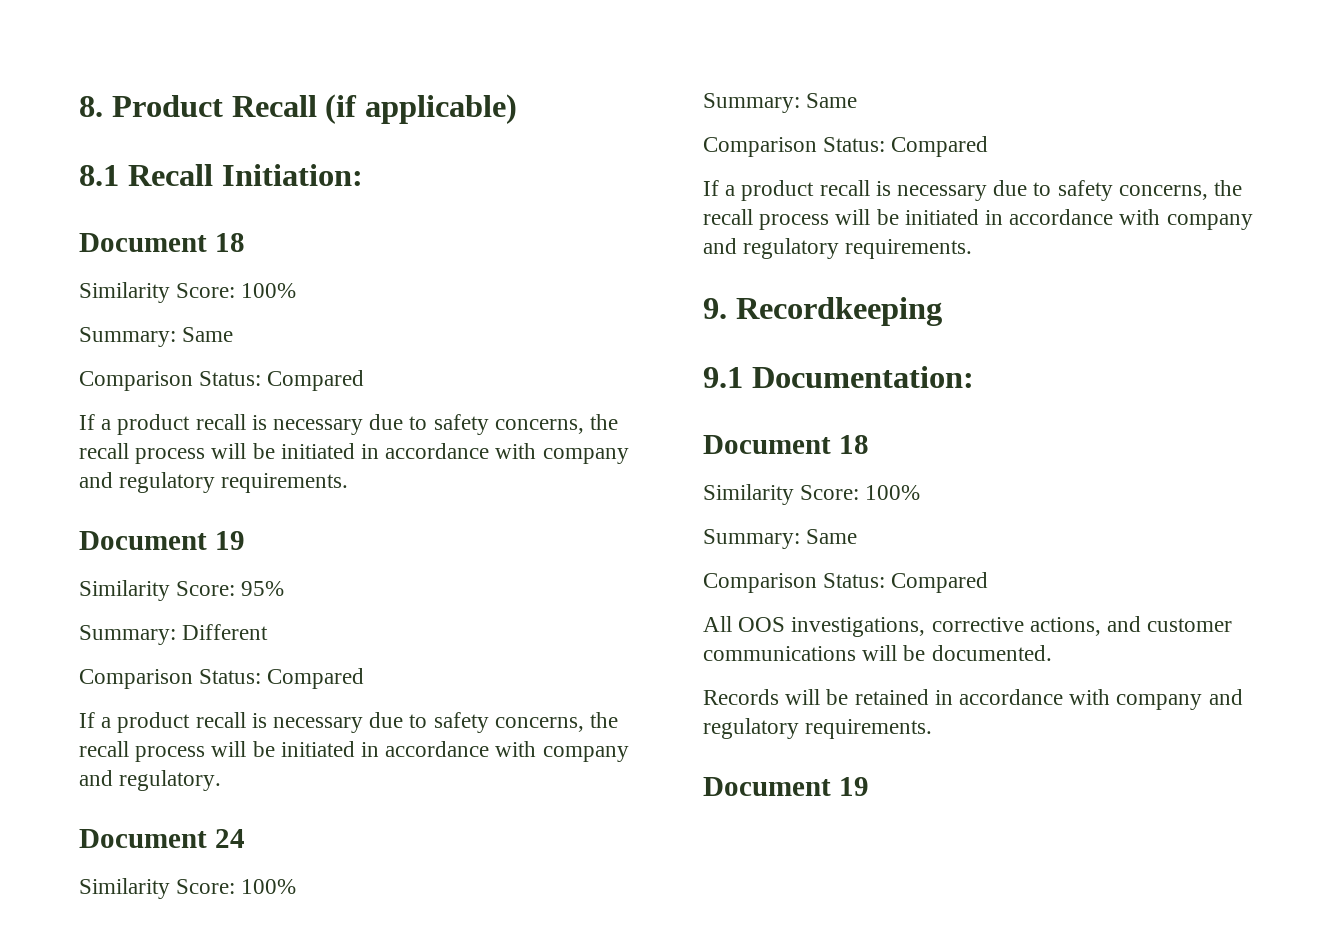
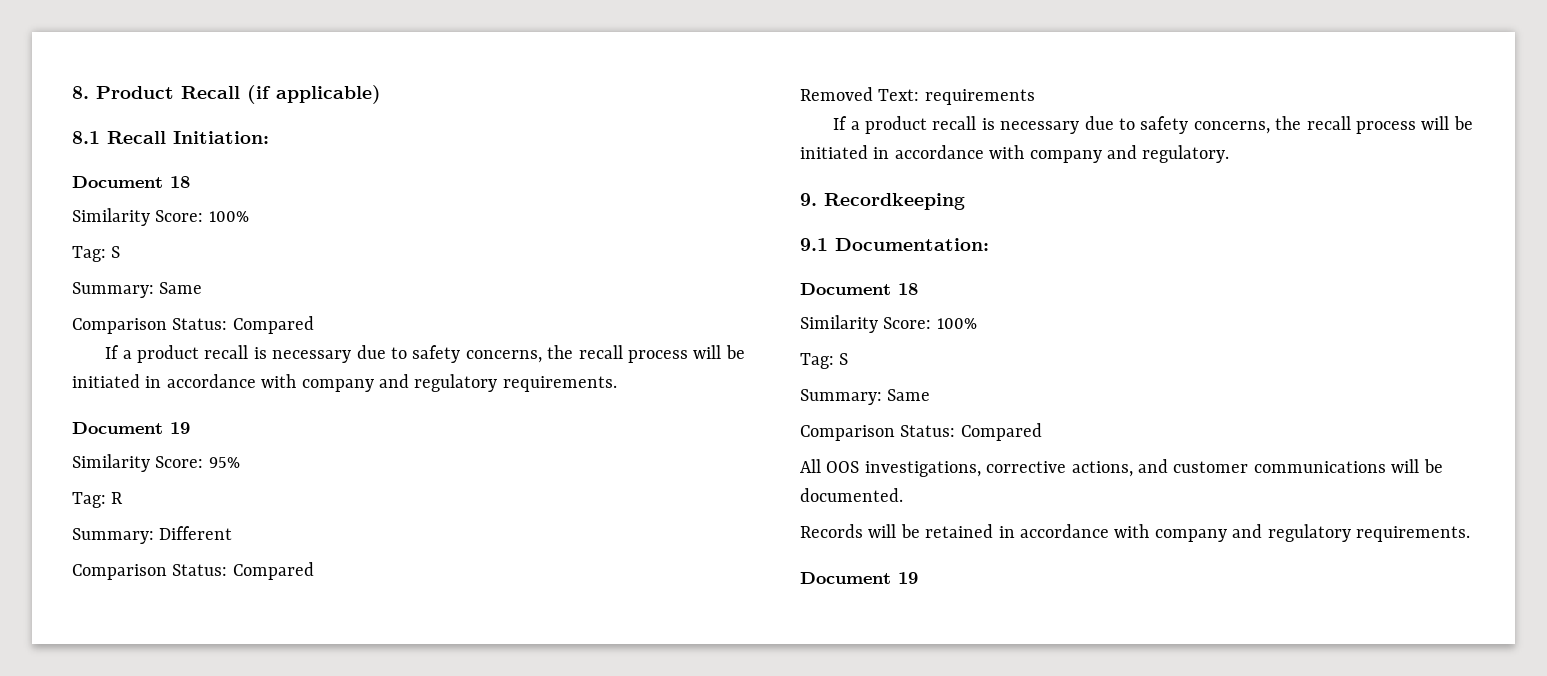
(297, 290) none -> [72,246,121,262] // Tag: S
(285, 588) none -> [72,492,124,508] // Tag: R
(365, 678) none -> [800,87,1035,105] // Removed Text: requirements
[79,829,245,848] [79,878,297,899] [703,93,858,113] [703,136,989,157] [703,180,1243,201] [703,209,1253,230] [703,238,973,259] // Document 24 // Similarity Score: 100% // Summary: Same // Comparison Status: Compared // If a product recall is necessary due to safety concerns, the recall process will be initiated in accordance with company and regulatory requirements. -> (1230, 154) none
(921, 492) none -> [800,353,849,369] // Tag: S

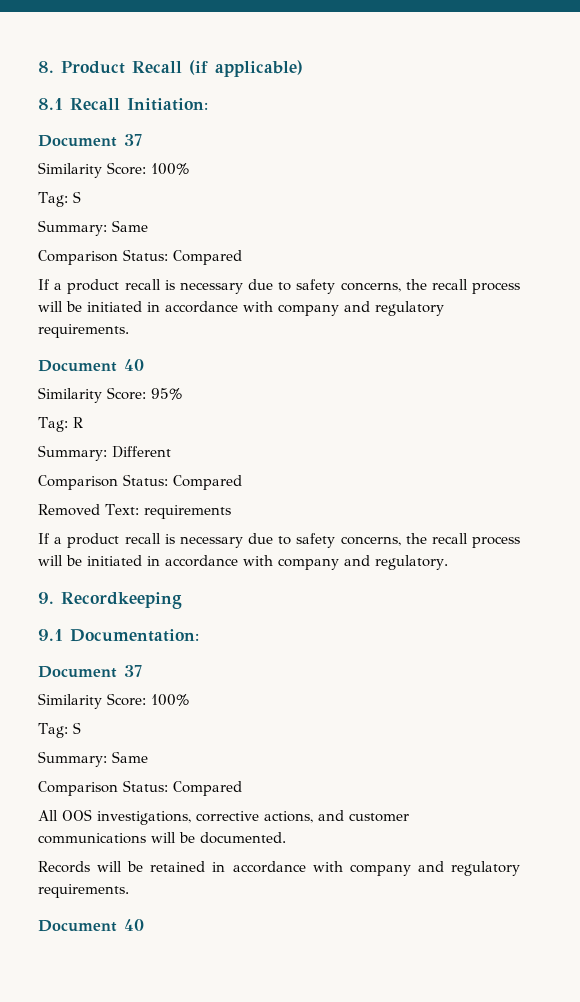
[170,176,190,188] 18 -> [124,134,142,146] 37
[170,422,190,434] 19 -> [124,359,144,371] 40
[898,283,918,295] 18 -> [124,665,142,677] 37
[898,572,918,584] 19 -> [124,919,144,931] 40

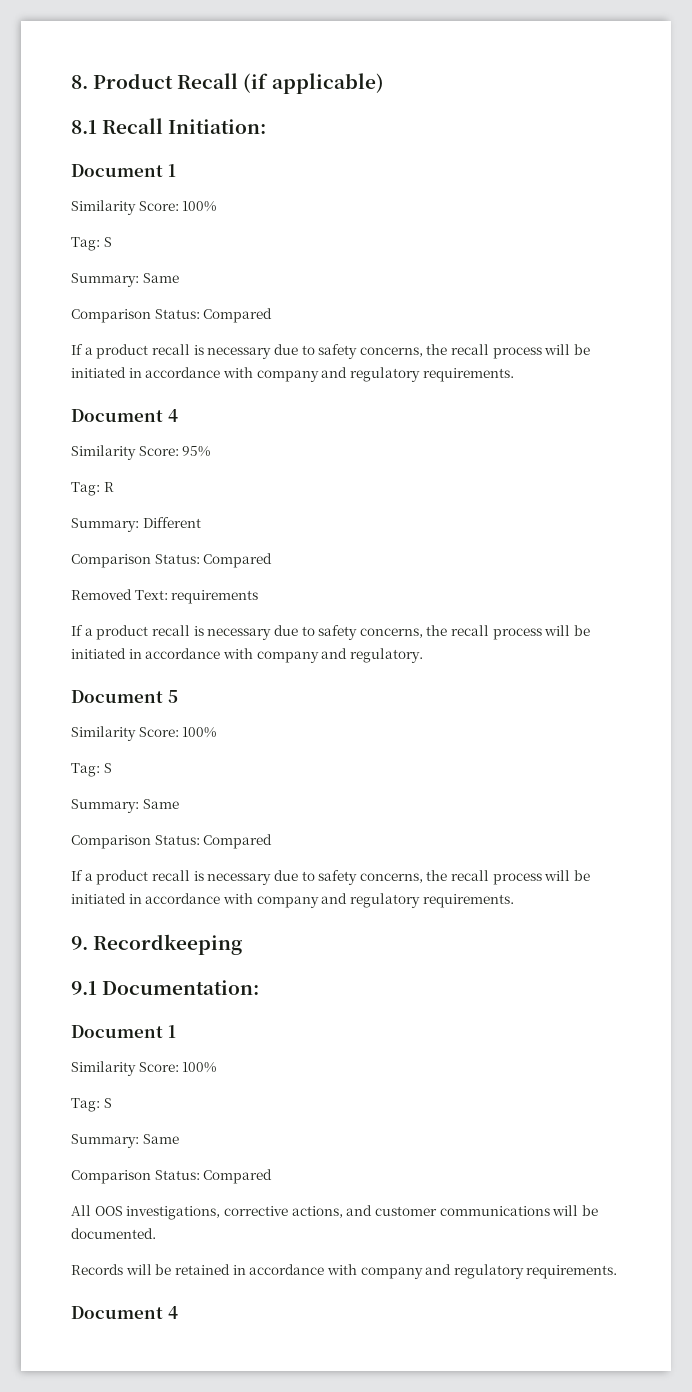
[124,134,142,146] 37 -> [167,164,176,177] 1
[124,359,144,371] 40 -> [167,409,178,422] 4
(448, 562) none -> [71,690,178,703] [71,726,217,741] [71,763,112,777] [71,799,179,813] [71,834,273,849] [71,870,591,885] [71,893,514,908] // Document 5 // Similarity Score: 100% // Tag: S // Summary: Same // Comparison Status: Compared // If a product recall is necessary due to safety concerns, the recall process will be initiated in accordance with company and regulatory requirements.
[124,665,142,677] 37 -> [167,1025,176,1038] 1
[124,919,144,931] 40 -> [167,1306,178,1319] 4

